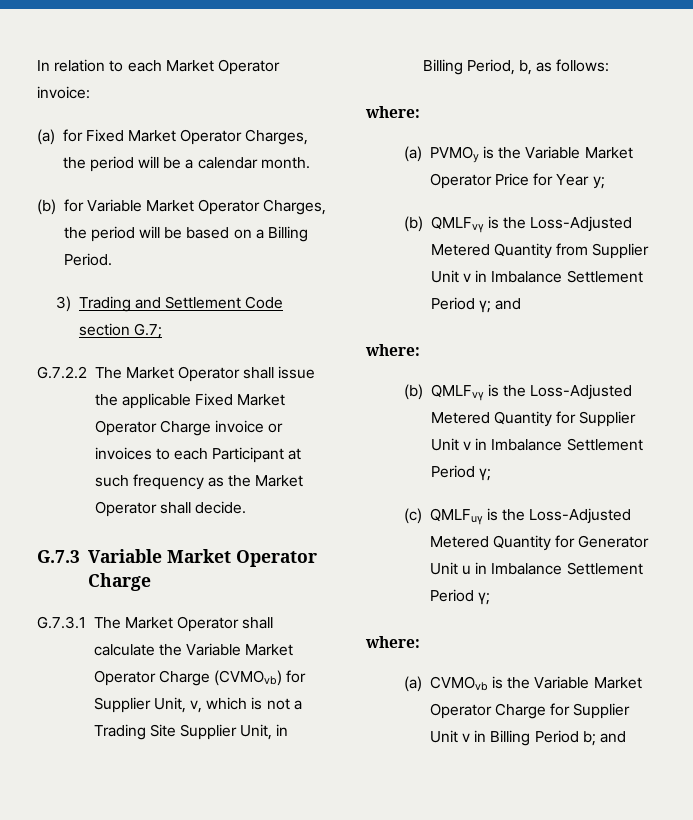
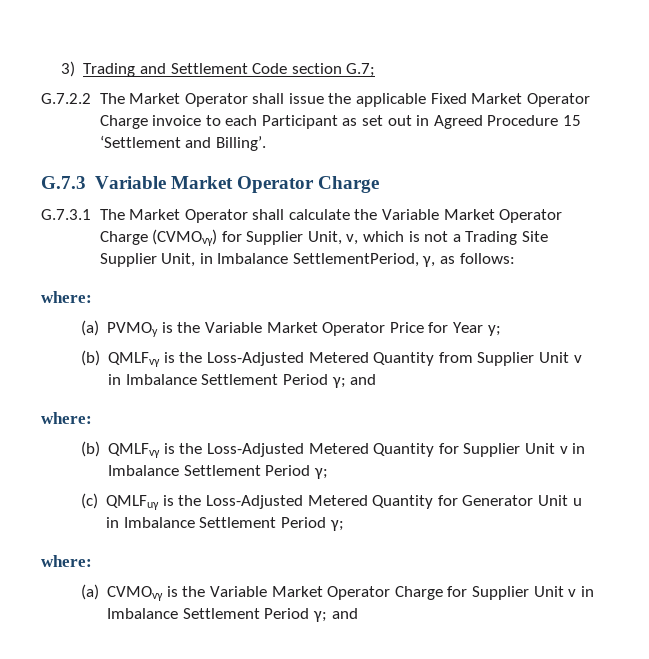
[37,59,280,75] [37,86,90,99] [37,129,309,145] [62,156,310,172] [37,199,327,215] [63,226,309,242] [63,253,112,266] In relation to each Market Operator invoice: // (a) for Fixed Market Operator Charges, the period will be a calendar month. // (b) for Variable Market Operator Charges, the period will be based on a Billing Period. // -> (60, 69) none
[268,423,284,433] [94,447,152,460] or invoices -> (202, 120) none
[288,448,302,460] [94,474,304,490] [94,501,247,517] at such frequency as the Market Operator shall decide. -> [342,115,581,129] [99,135,266,151] as set out in Agreed Procedure 15 ‘Settlement and Billing’.
[214,670,283,686] (CVMOvb) -> [152,229,218,246] (CVMOvγ)
[422,59,533,75] Billing Period, b, -> [217,253,436,267] Imbalance SettlementPeriod, γ,
[429,676,488,691] CVMOvb -> [107,586,164,601] CVMOvγ
[490,730,596,746] Billing Period b; -> [107,608,328,622] Imbalance Settlement Period γ;

